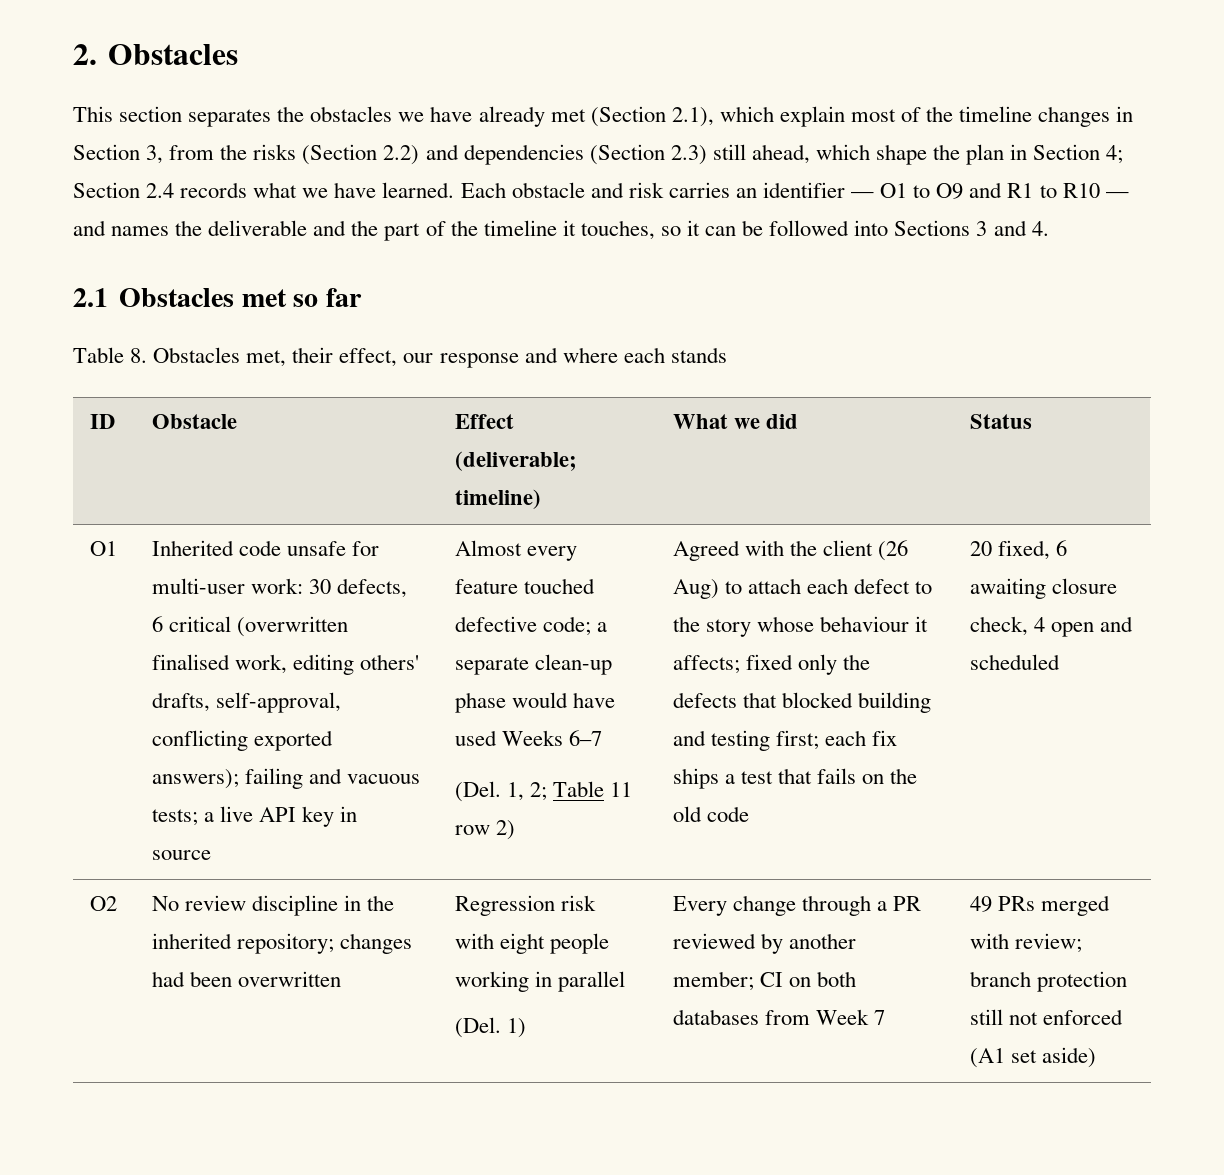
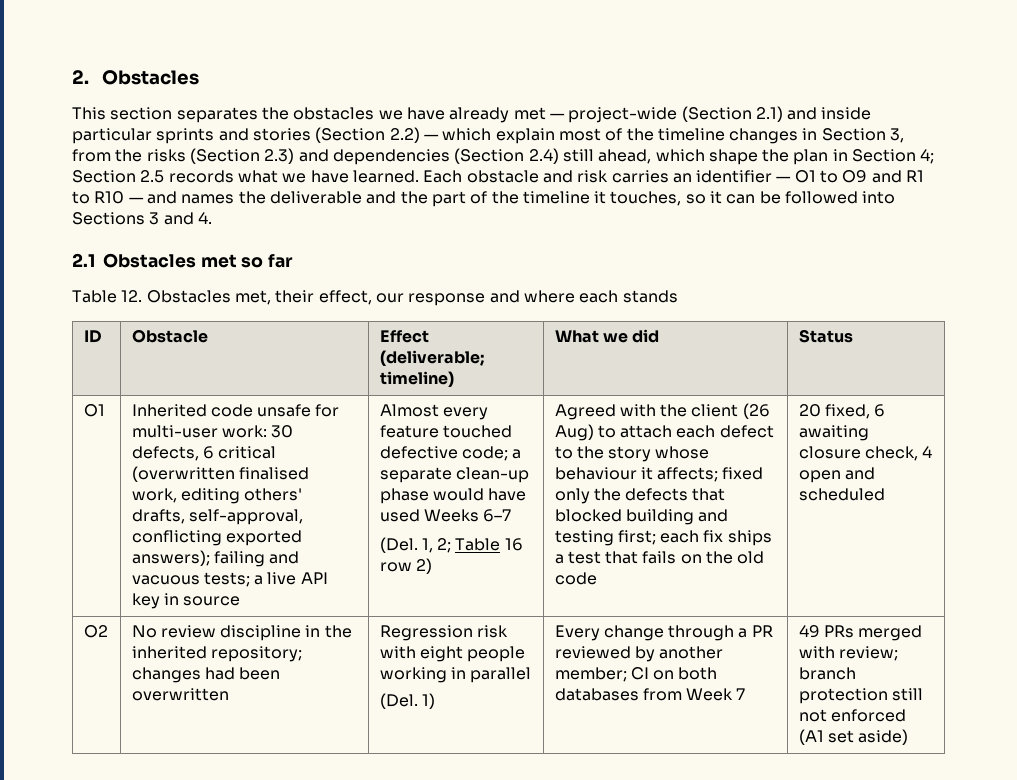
[590,106,714,127] (Section 2.1), -> [549,106,872,123] [72,127,439,144] — project-wide (Section 2.1) and inside particular sprints and stories (Section 2.2) —
[383,145,420,165] 2.2) -> [264,148,295,164] 2.3)
[670,145,707,165] 2.3) -> [528,148,559,164] 2.4)
[146,183,175,198] 2.4 -> [140,170,165,183] 2.5
[130,348,148,363] 8. -> [121,290,143,302] 12.
[610,782,633,797] 11 -> [504,538,523,551] 16

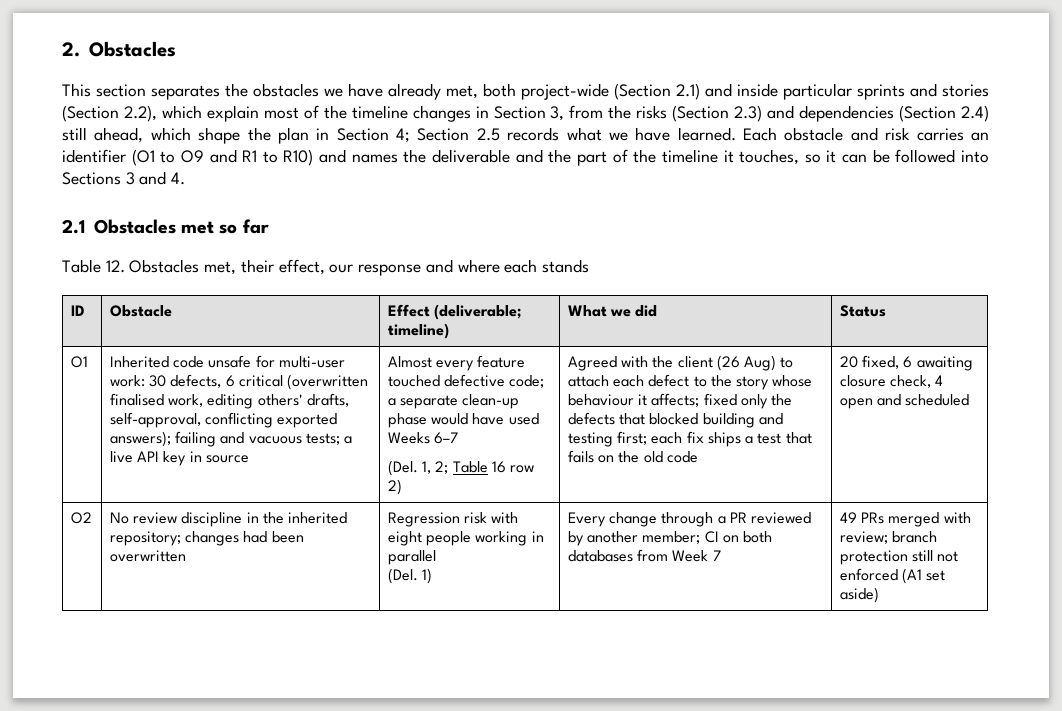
[513,107,565,120] met — -> [446,83,516,99] met, both
[389,127,439,143] 2.2) — -> [123,105,157,122] 2.2),
[776,170,816,183] — O1 -> [131,149,155,166] (O1
[94,191,144,204] R10 — -> [283,149,314,166] R10)

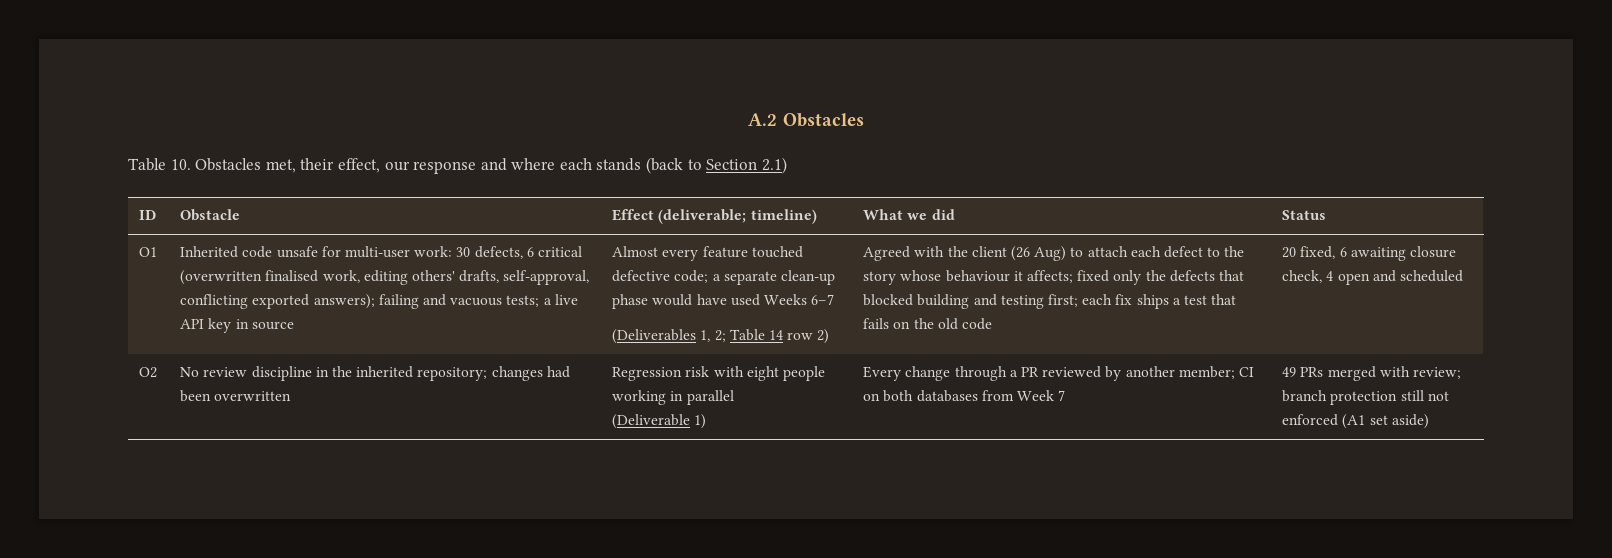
[62,41,176,57] [62,83,989,100] [62,105,990,122] [62,127,990,144] [62,149,989,166] [62,171,186,185] [62,219,269,234] [62,259,125,273] 2. Obstacles // This section separates the obstacles we have already met, both project-wide (Section 2.1) and inside particular sprints and stories (Section 2.2), which explain most of the timeline changes in Section 3, from the risks (Section 2.3) and dependencies (Section 2.4) still ahead, which shape the plan in Section 4; Section 2.5 records what we have learned. Each obstacle and risk carries an identifier (O1 to O9 and R1 to R10) and names the deliverable and the part of the timeline it touches, so it can be followed into Sections 3 and 4. // 2.1 Obstacles met so far // Table 12. -> [748,113,864,127] [128,158,191,171] A.2 Obstacles // Table 10.
(589, 266) none -> [646,157,787,174] (back to Section 2.1)
[387,460,418,476] (Del. -> [612,329,697,344] (Deliverables
[491,461,506,473] 16 -> [769,330,784,340] 14
[387,568,418,584] (Del. -> [612,414,691,429] (Deliverable

